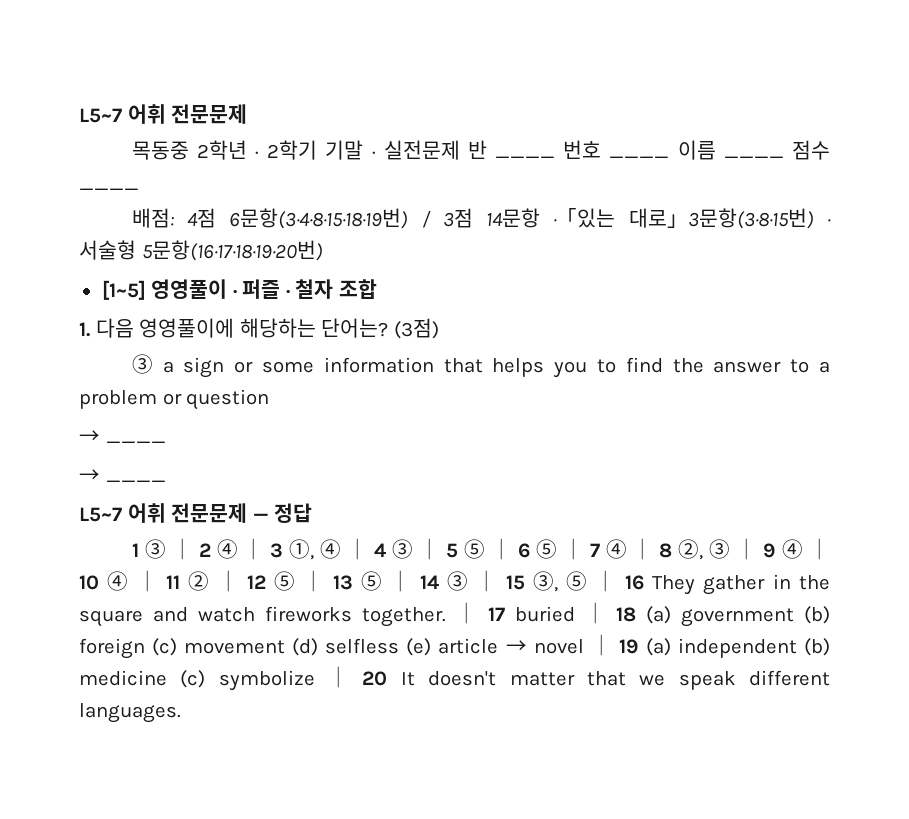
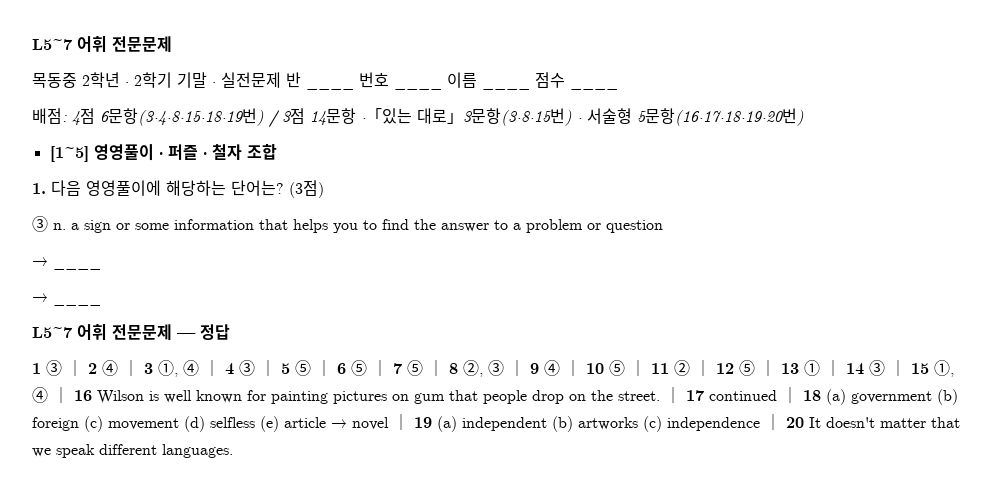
(153, 364) none -> [53,223,66,230] n.
[605,539,627,559] ④ -> [407,360,423,376] ⑤
[107,571,129,591] ④ -> [609,360,625,376] ⑤
[361,571,383,591] ⑤ -> [804,360,820,376] ①
[532,570,831,595] [79,606,447,627] ③, ⑤ │ 16 They gather in the square and watch fireworks together. -> [934,360,954,377] [32,387,660,404] ①, ④ │ 16 Wilson is well known for painting pictures on gum that people drop on the street.
[514,606,575,622] buried -> [709,390,777,401] continued
[79,670,315,691] medicine (c) symbolize -> [578,416,760,432] artworks (c) independence

